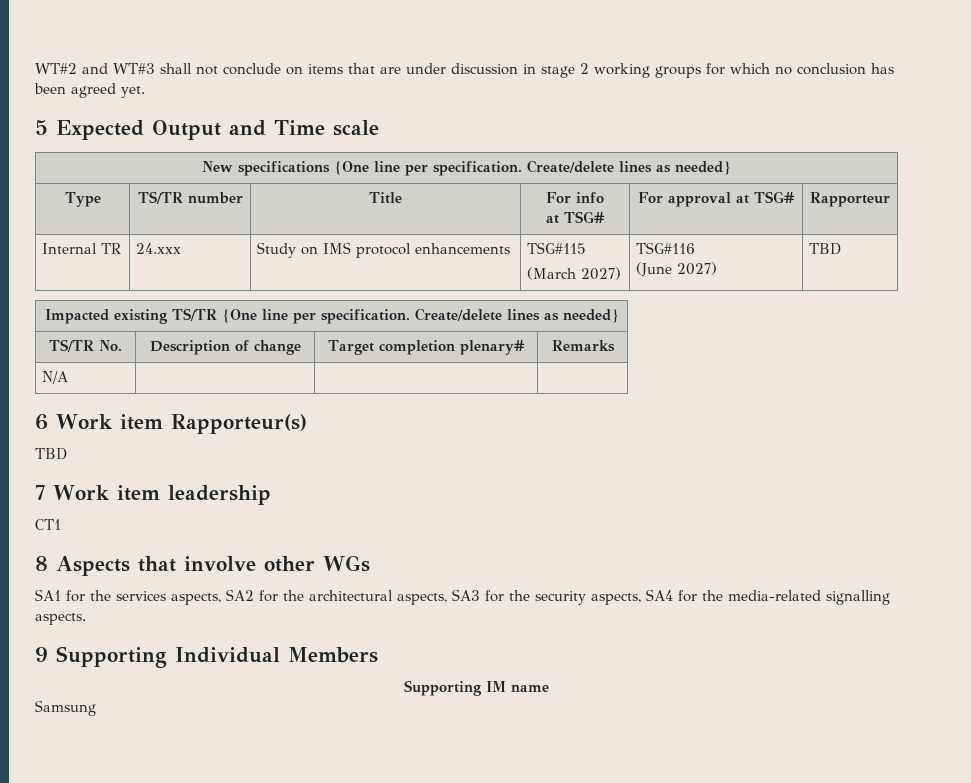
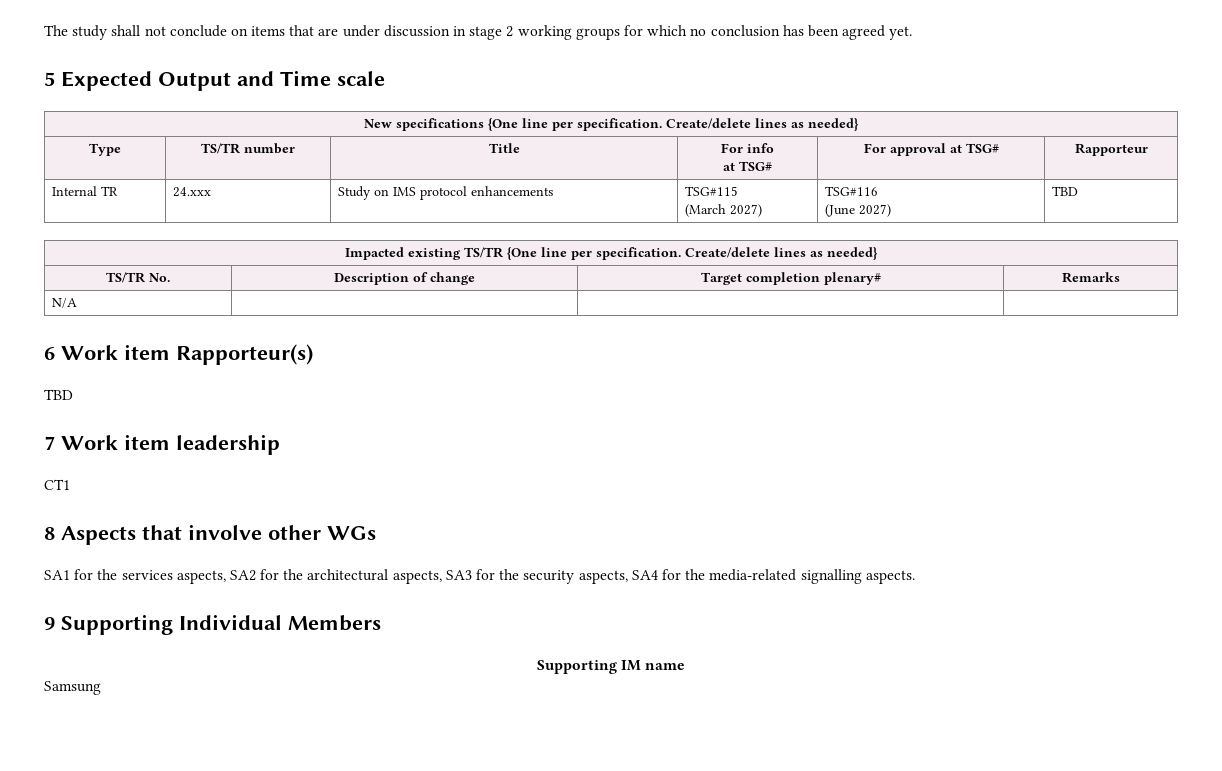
[35,63,155,74] WT#2 and WT#3 -> [44,25,108,40] The study

